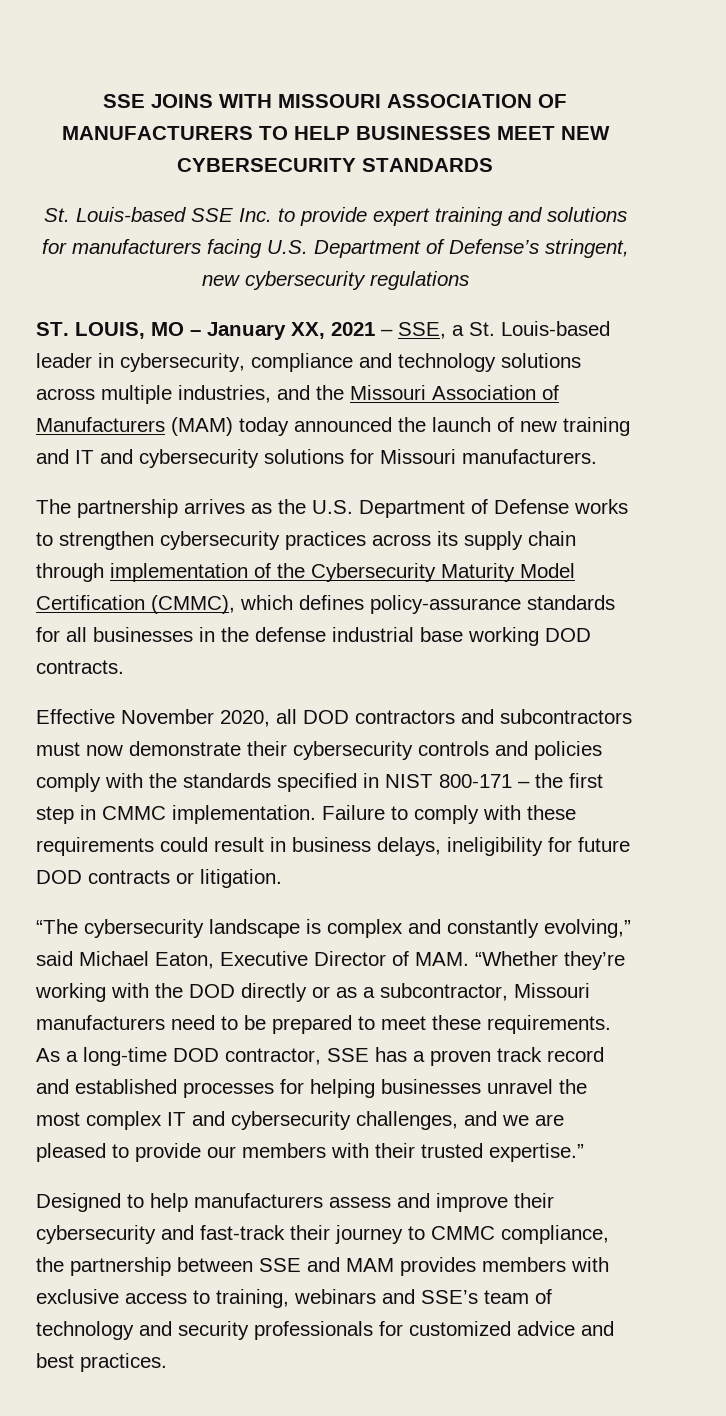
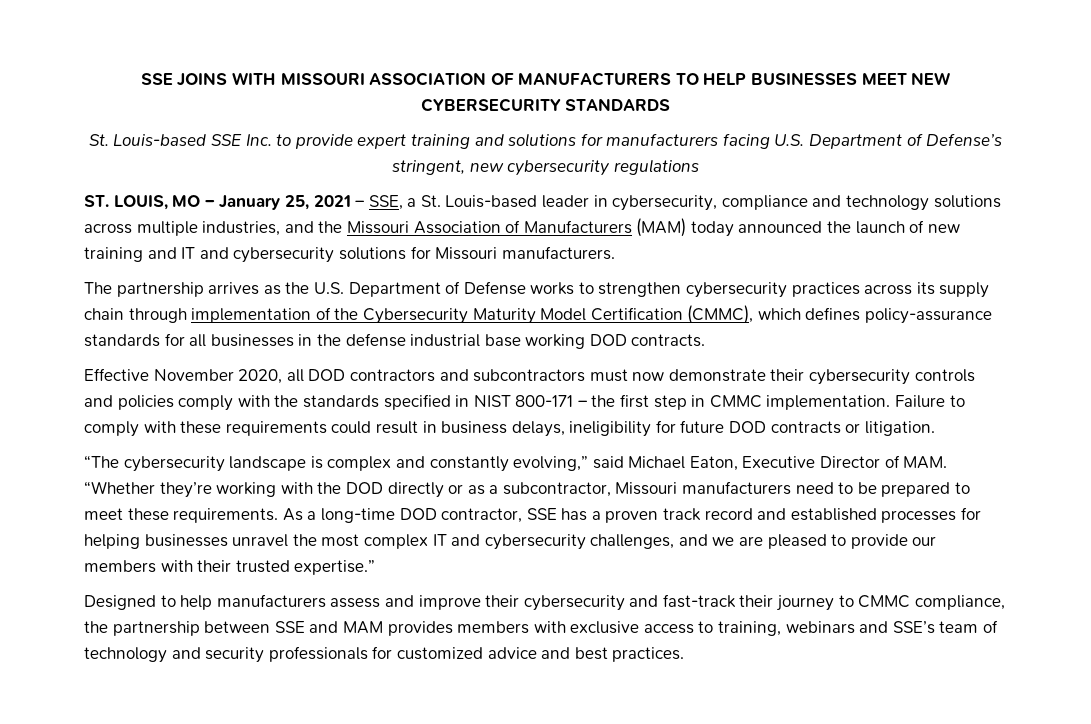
[291,322,325,339] XX, -> [284,195,309,210] 25,

